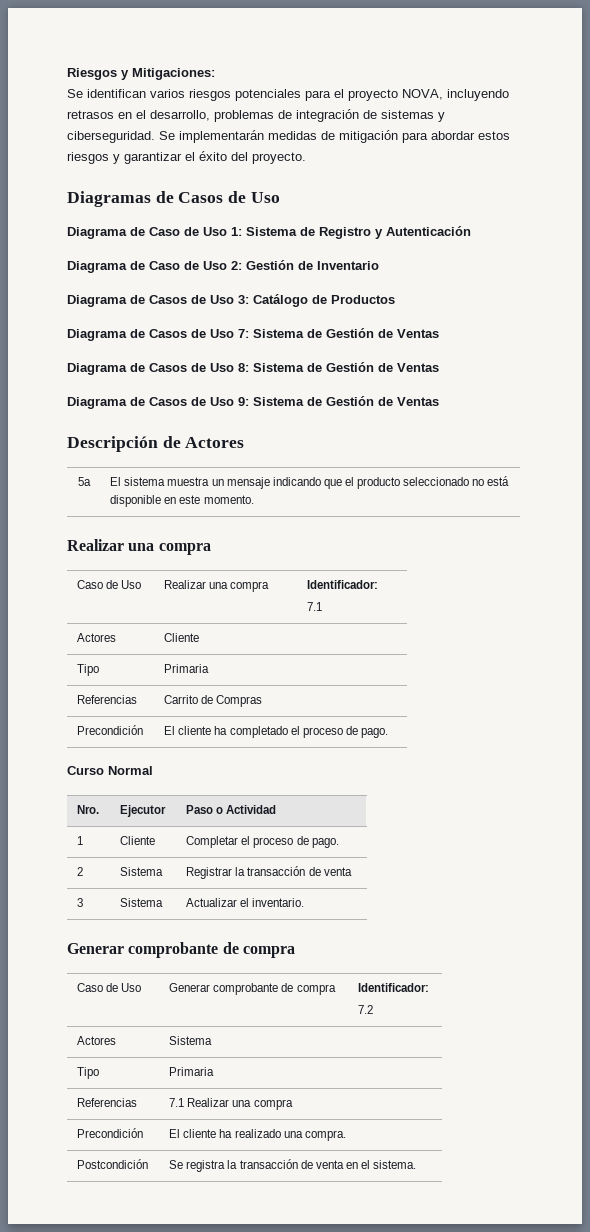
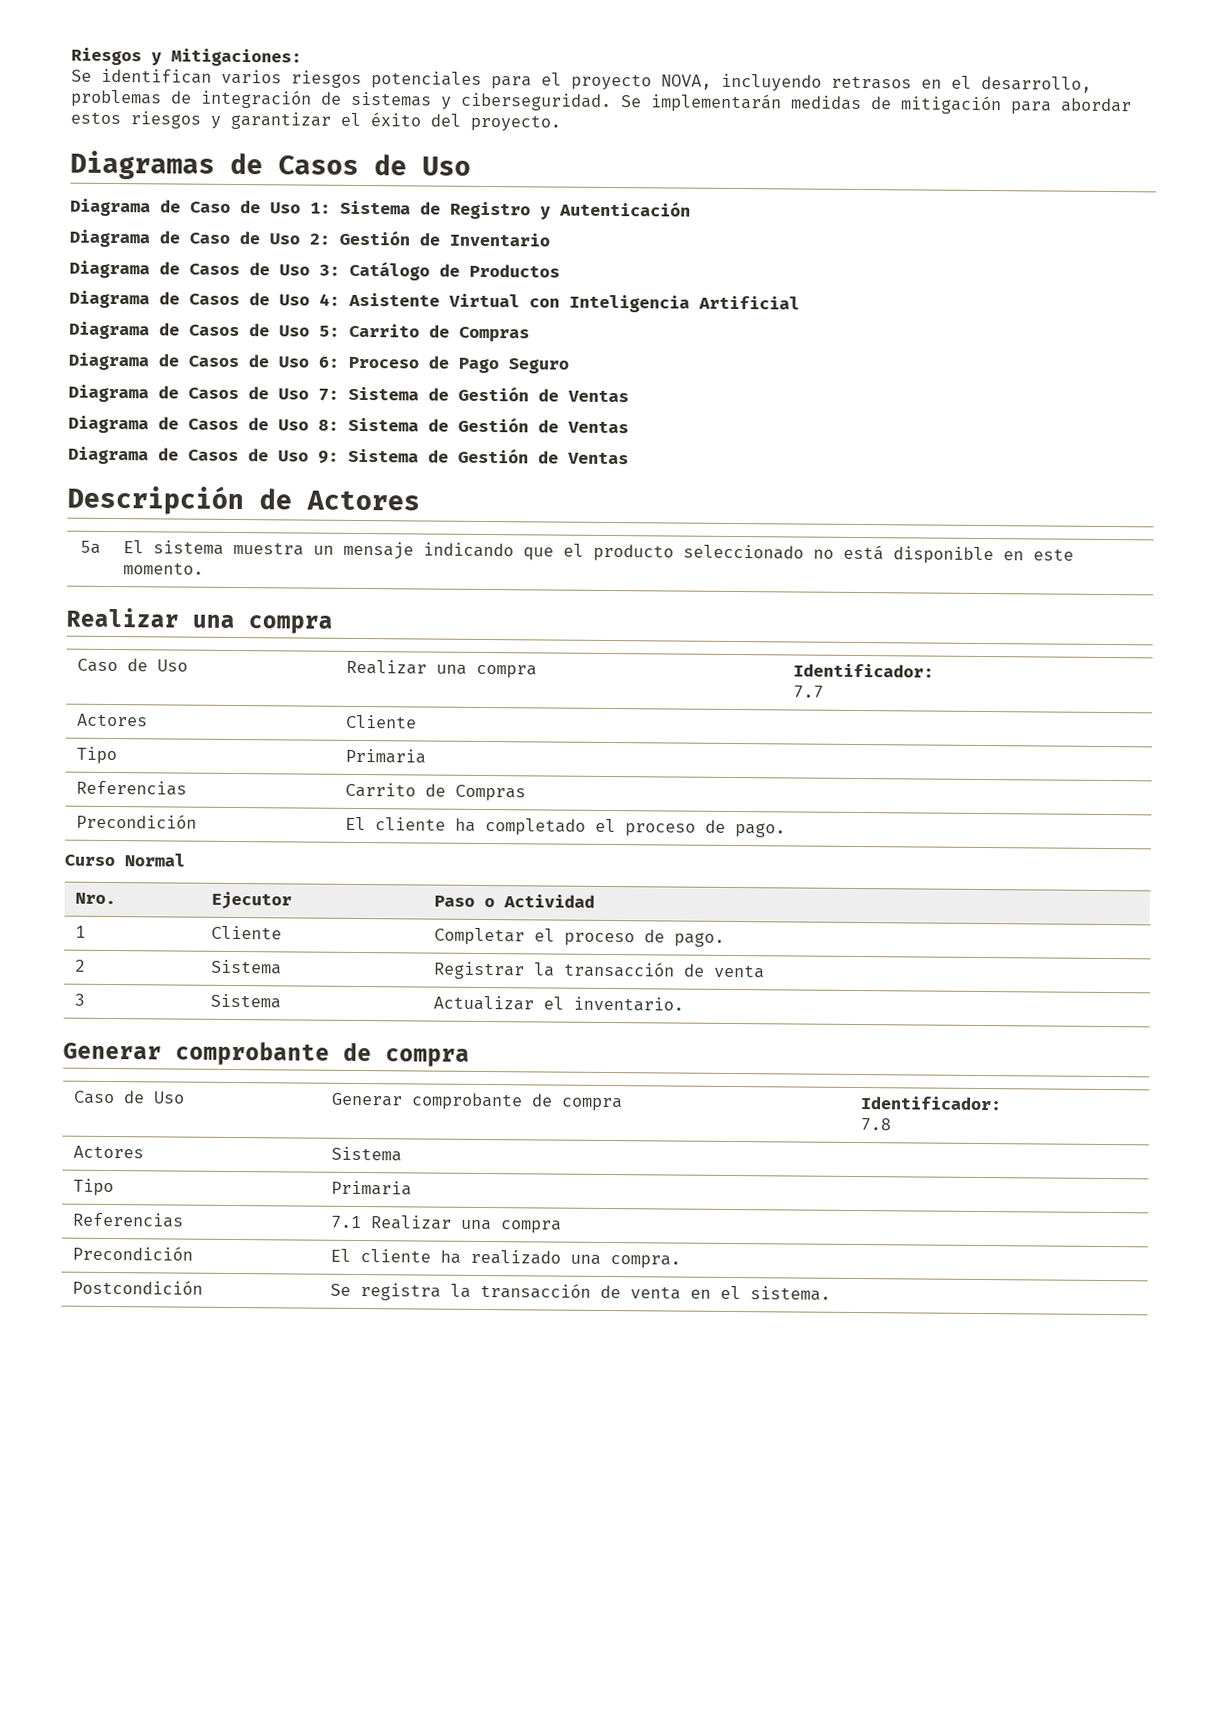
(395, 299) none -> [69,290,800,313] [69,321,530,343] [68,352,569,374] // Diagrama de Casos de Uso 4: Asistente Virtual con Inteligencia Artificial // Diagrama de Casos de Uso 5: Carrito de Compras // Diagrama de Casos de Uso 6: Proceso de Pago Seguro
[307,602,323,611] 7.1 -> [793,685,825,698] 7.7
[358,1005,374,1014] 7.2 -> [860,1118,892,1131] 7.8

